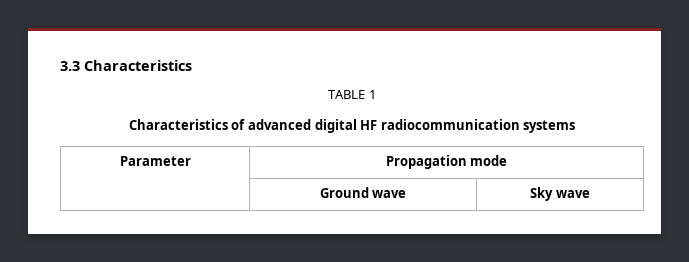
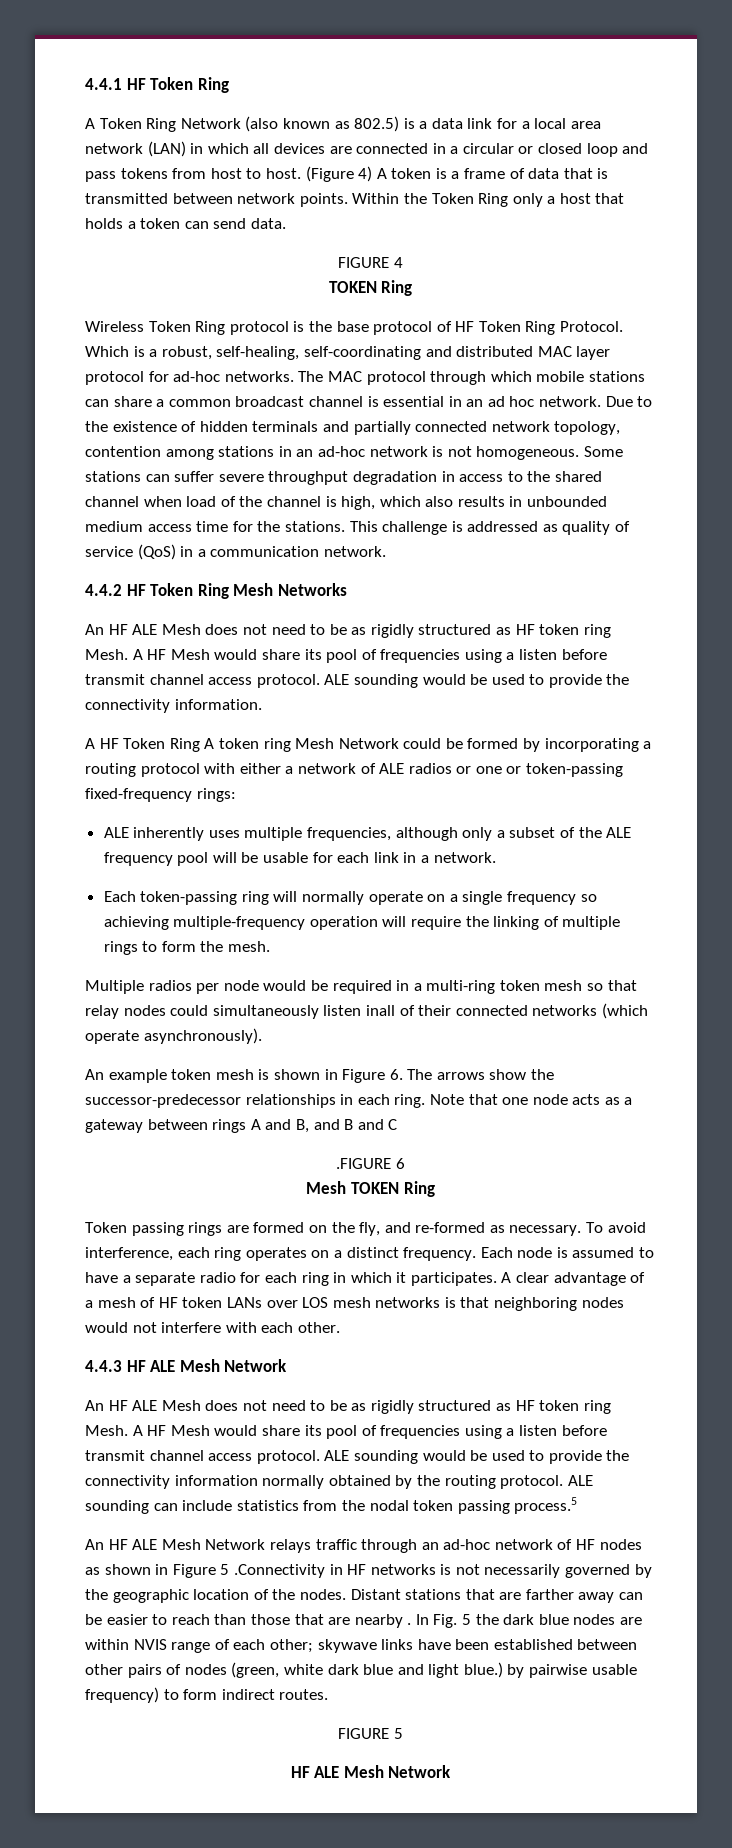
[60,60,192,71] [328,90,376,99] [128,119,576,133] [119,156,191,166] [385,155,508,169] [319,187,407,198] [530,187,590,201] 3.3 Characteristics // TABLE 1 // Characteristics of advanced digital HF radiocommunication systems // Parameter | Propagation mode // | Ground wave | Sky wave -> [85,77,229,93] [85,116,601,132] [85,141,649,157] [85,166,609,182] [85,193,625,207] [85,218,286,229] [338,257,403,268] [328,280,413,296] [85,321,624,335] [85,346,611,360] [85,371,645,385] [85,396,653,407] [85,421,621,435] [85,446,623,460] [85,471,602,485] [85,496,608,510] [85,521,631,535] [85,544,386,560] [85,583,347,599] [85,624,611,638] [85,649,607,663] [85,674,630,688] [85,699,262,713] [85,738,652,752] [85,763,624,777] [85,788,236,802] [103,827,632,841] [103,852,496,866] [103,891,597,905] [103,916,621,930] [103,941,271,955] [85,980,637,994] [85,1003,648,1019] [85,1028,262,1044] [85,1069,555,1083] [85,1094,633,1108] [85,1119,398,1133] [336,1158,405,1169] [306,1181,435,1197] [85,1222,646,1236] [85,1247,655,1261] [85,1272,646,1286] [85,1297,624,1311] [85,1322,340,1333] [85,1359,288,1372] [85,1400,611,1414] [85,1425,607,1439] [85,1450,630,1464] [85,1475,593,1489] [85,1497,578,1514] [85,1539,642,1553] [85,1564,652,1578] [85,1589,644,1603] [85,1614,643,1628] [85,1639,638,1653] [85,1662,637,1678] [85,1687,329,1703] [338,1728,403,1739] [290,1765,452,1778] 4.4.1 HF Token Ring // A Token Ring Network (also known as 802.5) is a data link for a local area network (LAN) in which all devices are connected in a circular or closed loop and pass tokens from host to host. (Figure 4) A token is a frame of data that is transmitted between network points. Within the Token Ring only a host that holds a token can send data. // FIGURE 4 // TOKEN Ring // Wireless Token Ring protocol is the base protocol of HF Token Ring Protocol. Which is a robust, self-healing, self-coordinating and distributed MAC layer protocol for ad-hoc networks. The MAC protocol through which mobile stations can share a common broadcast channel is essential in an ad hoc network. Due to the existence of hidden terminals and partially connected network topology, contention among stations in an ad-hoc network is not homogeneous. Some stations can suffer severe throughput degradation in access to the shared channel when load of the channel is high, which also results in unbounded medium access time for the stations. This challenge is addressed as quality of service (QoS) in a communication network. // 4.4.2 HF Token Ring Mesh Networks // An HF ALE Mesh does not need to be as rigidly structured as HF token ring Mesh. A HF Mesh would share its pool of frequencies using a listen before transmit channel access protocol. ALE sounding would be used to provide the connectivity information. // A HF Token Ring A token ring Mesh Network could be formed by incorporating a routing protocol with either a network of ALE radios or one or token-passing fixed-frequency rings: // ALE inherently uses multiple frequencies, although only a subset of the ALE frequency pool will be usable for each link in a network. // Each token-passing ring will normally operate on a single frequency so achieving multiple-frequency operation will require the linking of multiple rings to form the mesh. // Multiple radios per node would be required in a multi-ring token mesh so that relay nodes could simultaneously listen inall of their connected networks (which operate asynchronously). // An example token mesh is shown in Figure 6. The arrows show the successor-predecessor relationships in each ring. Note that one node acts as a gateway between rings A and B, and B and C // .FIGURE 6 // Mesh TOKEN Ring // Token passing rings are formed on the fly, and re-formed as necessary. To avoid interference, each ring operates on a distinct frequency. Each node is assumed to have a separate radio for each ring in which it participates. A clear advantage of a mesh of HF token LANs over LOS mesh networks is that neighboring nodes would not interfere with each other. // 4.4.3 HF ALE Mesh Network // An HF ALE Mesh does not need to be as rigidly structured as HF token ring Mesh. A HF Mesh would share its pool of frequencies using a listen before transmit channel access protocol. ALE sounding would be used to provide the connectivity information normally obtained by the routing protocol. ALE sounding can include statistics from the nodal token passing process.5 // An HF ALE Mesh Network relays traffic through an ad-hoc network of HF nodes as shown in Figure 5 .Connectivity in HF networks is not necessarily governed by the geographic location of the nodes. Distant stations that are farther away can be easier to reach than those that are nearby . In Fig. 5 the dark blue nodes are within NVIS range of each other; skywave links have been established between other pairs of nodes (green, white dark blue and light blue.) by pairwise usable frequency) to form indirect routes. // FIGURE 5 // HF ALE Mesh Network

